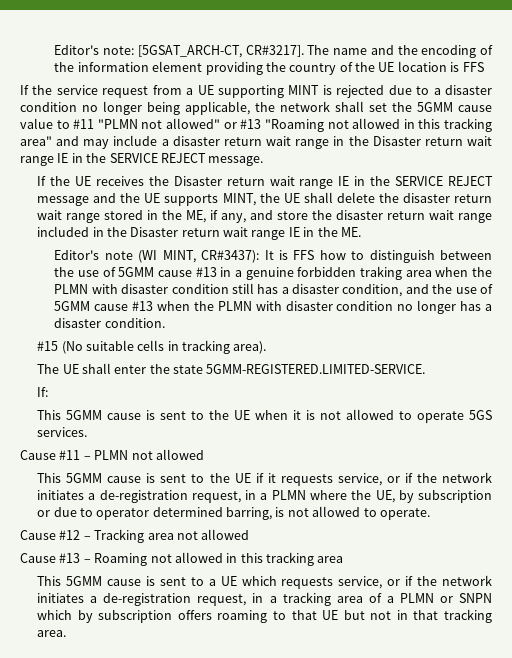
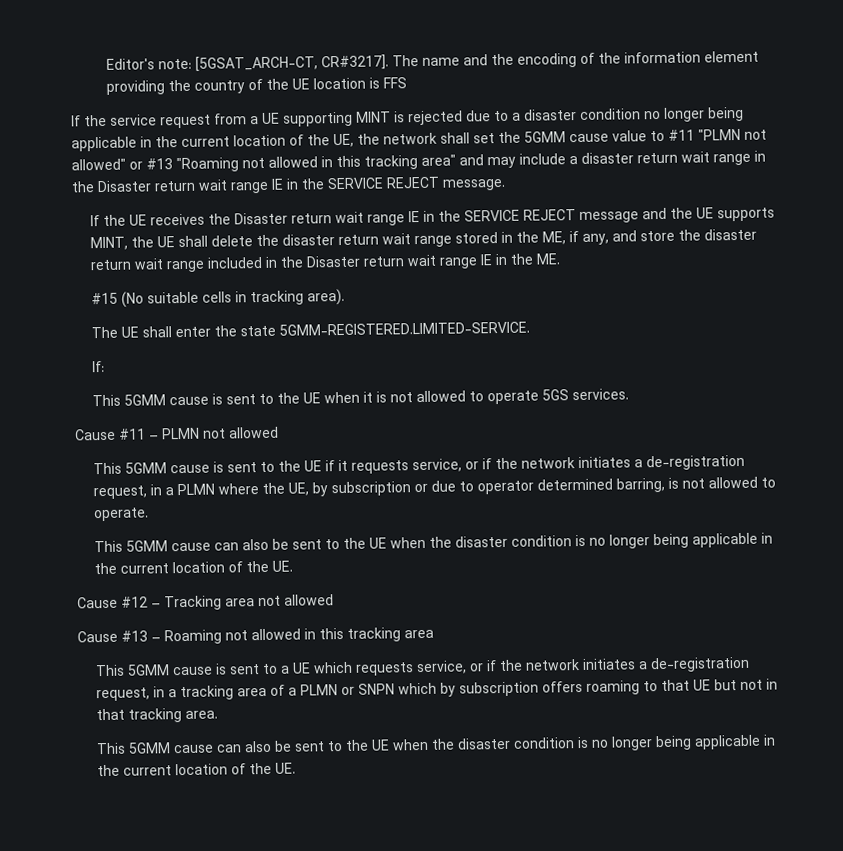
[185,101,250,115] applicable, -> [71,133,354,152] applicable in the current location of the UE,
[54,250,492,263] [54,266,493,280] [54,283,493,297] [54,300,492,314] [54,318,165,328] // Editor's note (WI MINT, CR#3437): It is FFS how to distinguish between the use of 5GMM cause #13 in a genuine forbidden traking area when the PLMN with disaster condition still has a disaster condition, and the use of 5GMM cause #13 when the PLMN with disaster condition no longer has a disaster condition. -> (560, 259) none
(430, 514) none -> [93,532,773,553] [93,560,293,575] // This 5GMM cause can also be sent to the UE when the disaster condition is no longer being applicable in the current location of the UE.
(67, 633) none -> [95,734,776,755] [96,762,296,777] // This 5GMM cause can also be sent to the UE when the disaster condition is no longer being applicable in the current location of the UE.

